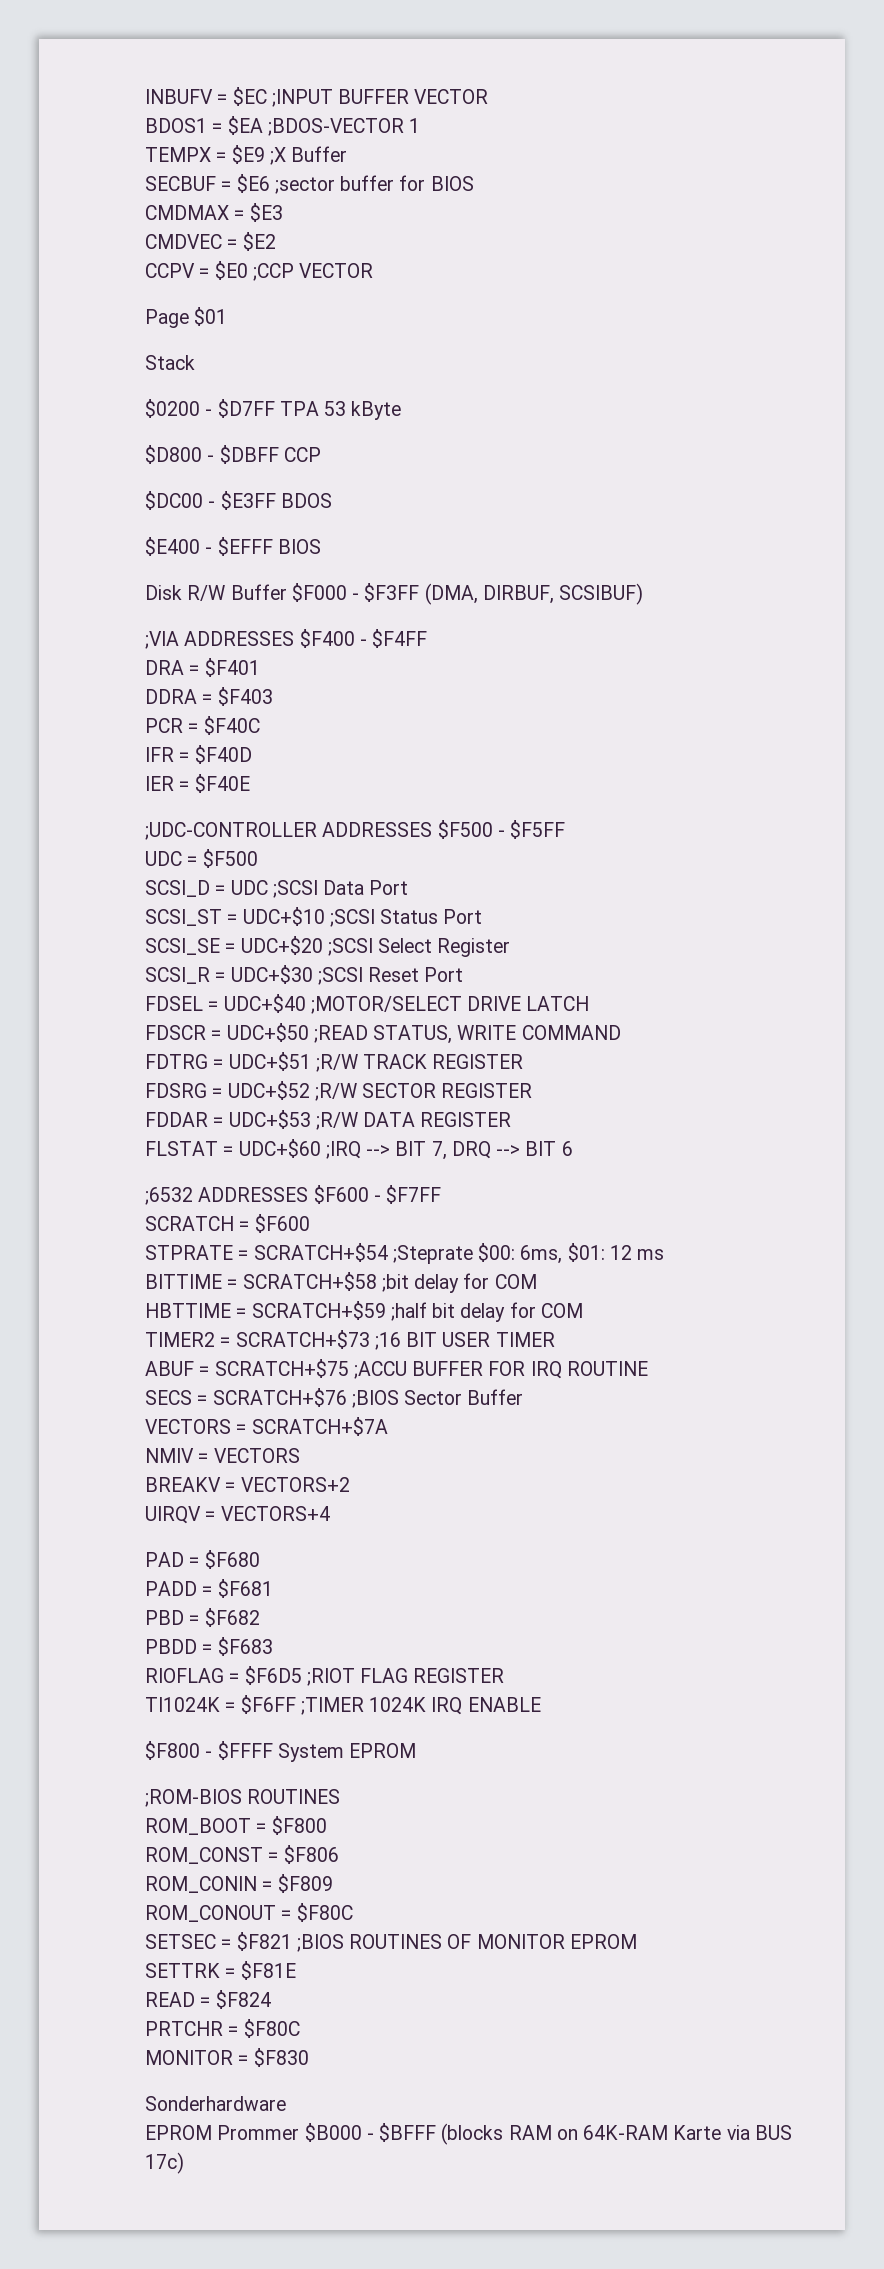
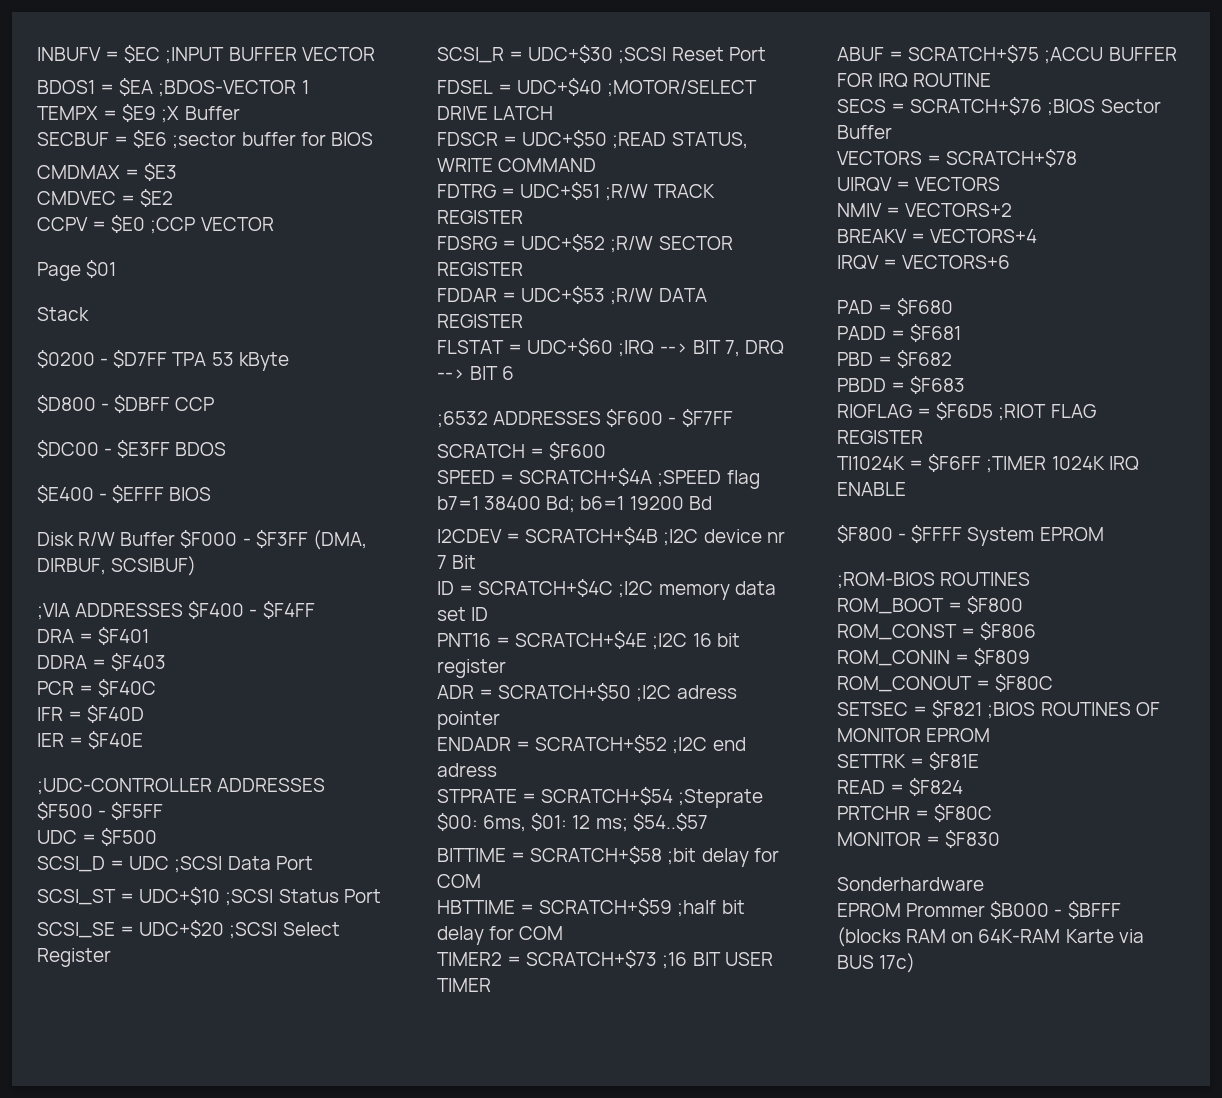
(310, 1223) none -> [437,468,760,489] [437,496,712,513] [437,527,785,546] [437,555,477,569] [437,579,776,600] [437,607,489,621] [437,631,740,650] [437,659,506,678] [437,683,737,702] [437,711,500,730] [437,735,746,754] [437,763,497,777] // SPEED = SCRATCH+$4A ;SPEED flag b7=1 38400 Bd; b6=1 19200 Bd // I2CDEV = SCRATCH+$4B ;I2C device nr 7 Bit // ID = SCRATCH+$4C ;I2C memory data set ID // PNT16 = SCRATCH+$4E ;I2C 16 bit register // ADR = SCRATCH+$50 ;I2C adress pointer // ENDADR = SCRATCH+$52 ;I2C end adress
[637,1249,665,1260] ms -> [595,813,708,832] ms; $54..$57
[251,1417,388,1436] SCRATCH+$7A -> [946,149,1078,167] [837,177,1001,192] SCRATCH+$78 // UIRQV = VECTORS
[213,1448,300,1463] VECTORS -> [905,203,1013,217] VECTORS+2
[240,1477,350,1492] [145,1506,330,1524] VECTORS+2 // UIRQV = VECTORS+4 -> [930,229,1038,243] [837,255,1011,270] VECTORS+4 // IRQV = VECTORS+6

